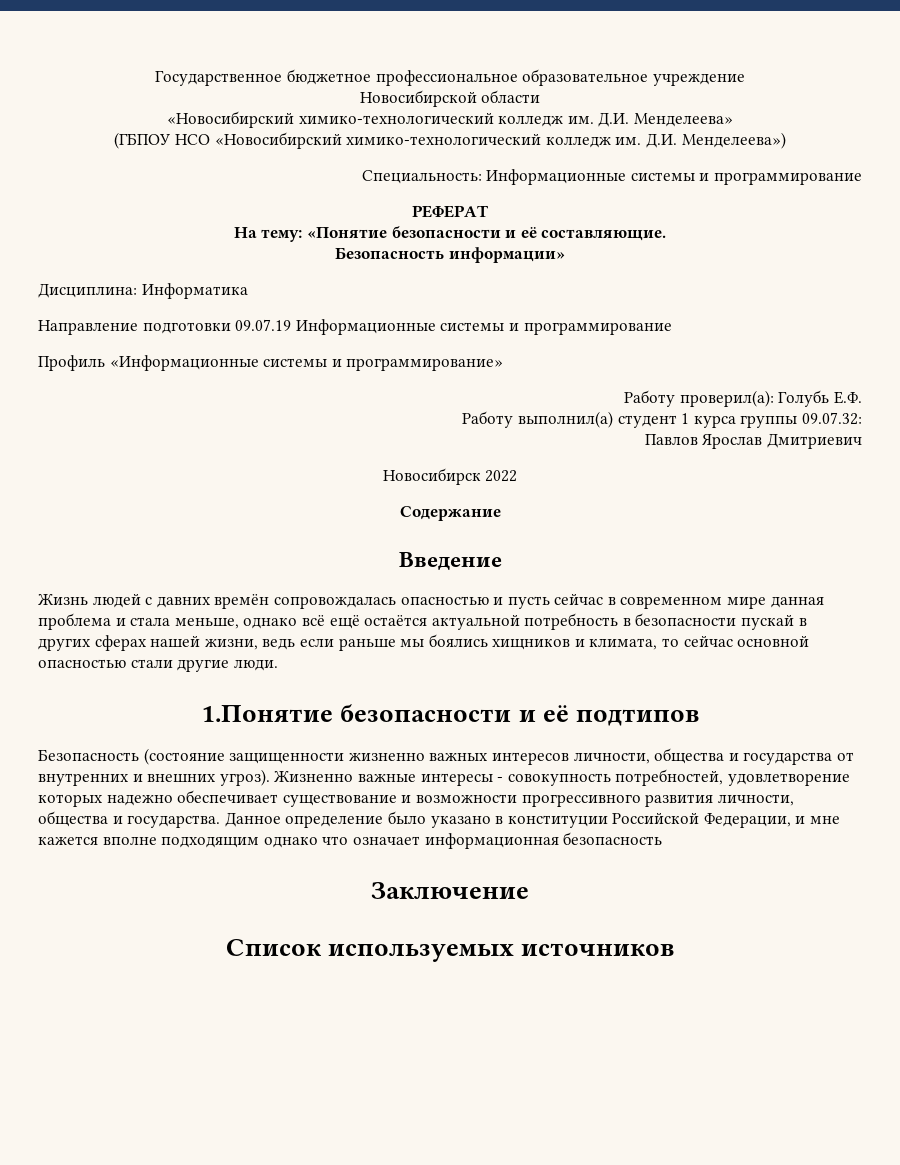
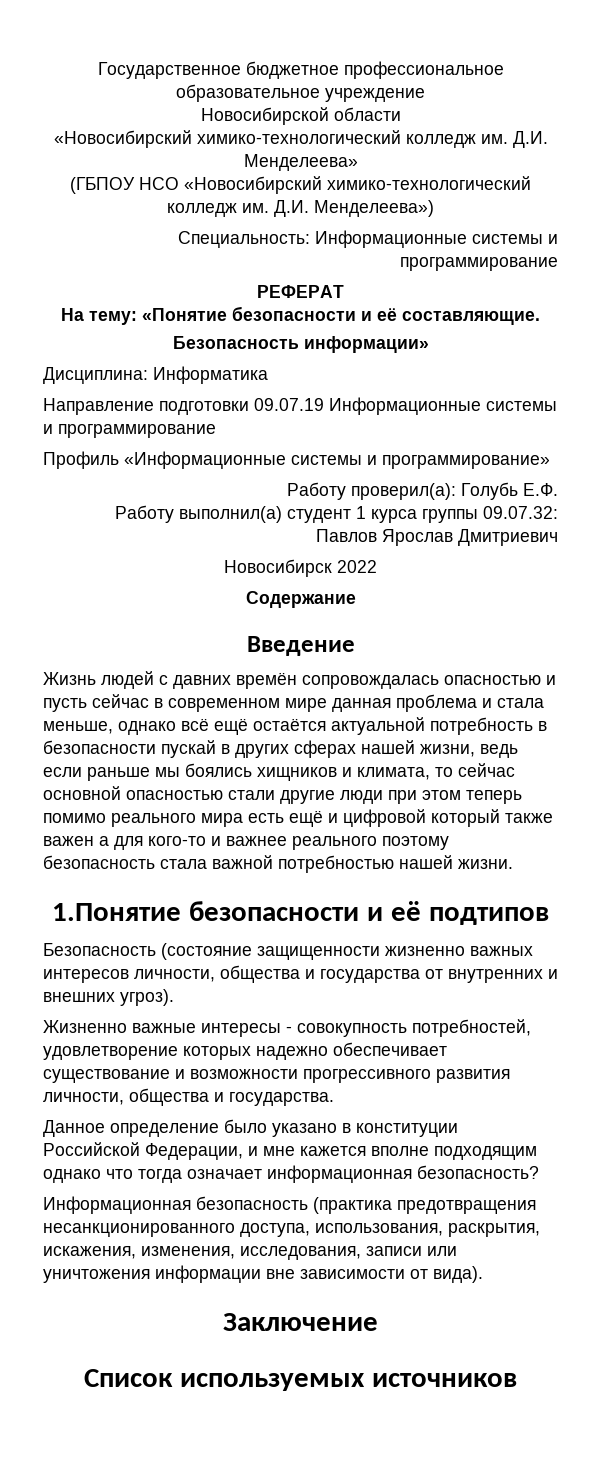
[233,659,278,671] люди. -> [340,790,522,804] [43,809,553,827] [43,836,449,850] [43,855,513,873] люди при этом теперь помимо реального мира есть ещё и цифровой который также важен а для кого-то и важнее реального поэтому безопасность стала важной потребностью нашей жизни.
(270, 777) none -> (174, 997) //
(221, 821) none -> (334, 1099) //
(349, 840) none -> [138,1169,182,1183] тогда
[563,832,663,845] безопасность -> [417,1165,539,1179] [43,1196,536,1214] [43,1223,540,1237] [43,1246,457,1260] [43,1265,483,1283] безопасность? // Информационная безопасность (практика предотвращения несанкционированного доступа, использования, раскрытия, искажения, изменения, исследования, записи или уничтожения информации вне зависимости от вида).

